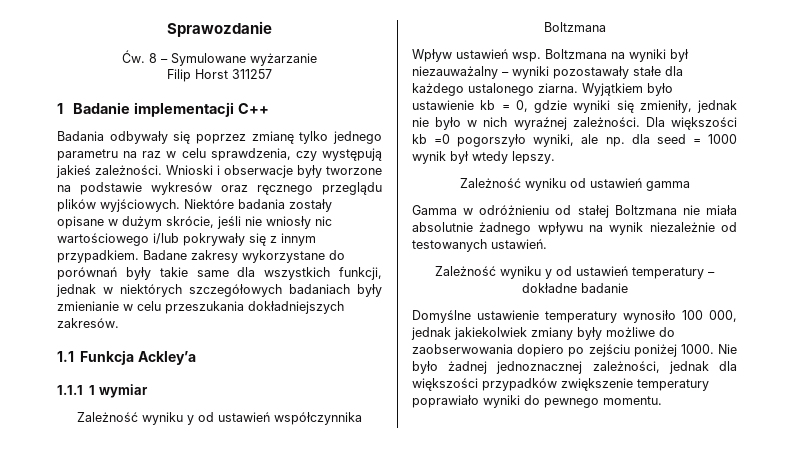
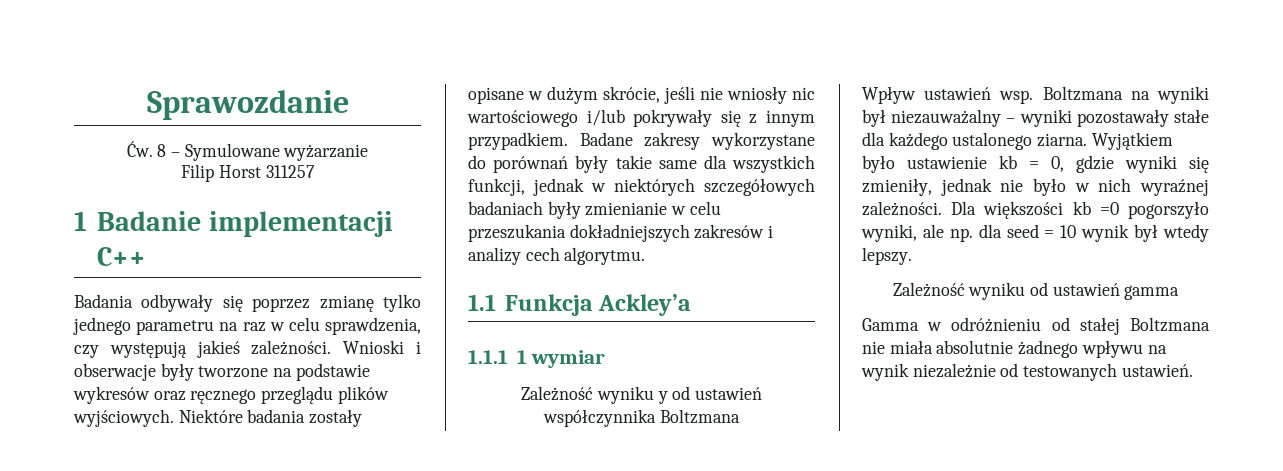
[57,318,119,328] zakresów. -> [694,224,774,239] [468,247,646,265] zakresów i analizy cech algorytmu.
[708,134,737,144] 1000 -> [1060,225,1077,238] 10
[435,266,715,279] [521,283,628,293] [412,310,737,323] [411,327,675,340] [412,344,737,357] [412,361,737,374] [412,378,709,391] [412,395,662,408] // Zależność wyniku y od ustawień temperatury – dokładne badanie // Domyślne ustawienie temperatury wynosiło 100 000, jednak jakiekolwiek zmiany były możliwe do zaobserwowania dopiero po zejściu poniżej 1000. Nie było żadnej jednoznacznej zależności, jednak dla większości przypadków zwiększenie temperatury poprawiało wyniki do pewnego momentu. -> (1193, 370) none

